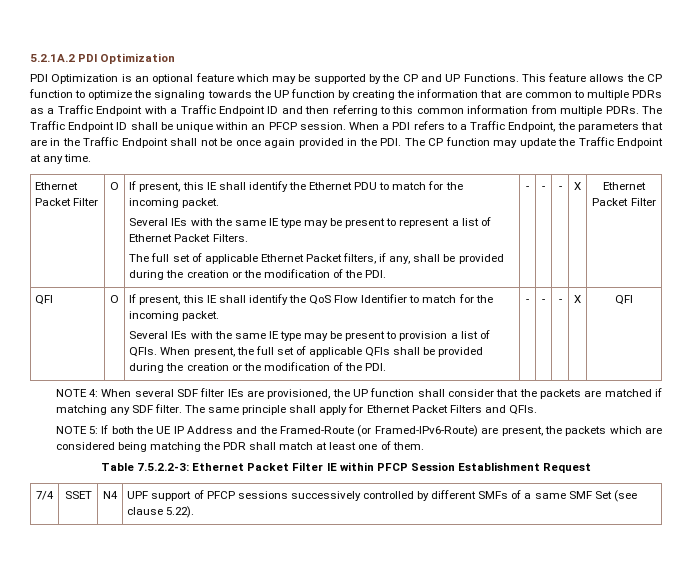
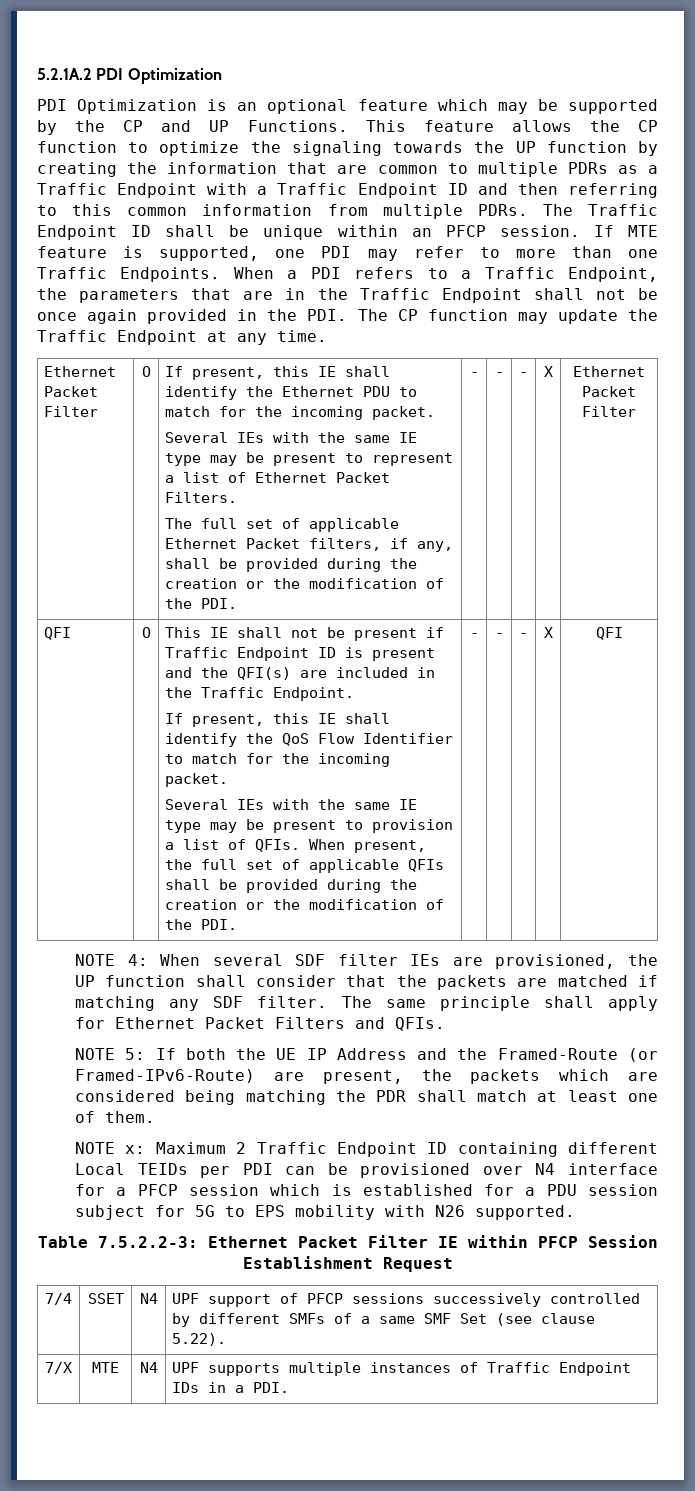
(346, 126) none -> [593,225,659,237] [37,246,659,261] [37,267,221,282] If MTE feature is supported, one PDI may refer to more than one Traffic Endpoints.
(119, 299) none -> [165,627,445,641] [165,647,436,661] [165,667,436,680] [165,687,355,701] This IE shall not be present if Traffic Endpoint ID is present and the QFI(s) are included in the Traffic Endpoint. //
(424, 446) none -> [75,1142,658,1157] [75,1163,658,1178] [75,1184,658,1196] [75,1205,576,1220] // NOTE x: Maximum 2 Traffic Endpoint ID containing different Local TEIDs per PDI can be provisioned over N4 interface for a PFCP session which is established for a PDU session subject for 5G to EPS mobility with N26 supported.
(195, 512) none -> [45,1362,72,1374] [92,1362,119,1373] [139,1362,158,1373] [172,1362,632,1376] [172,1382,290,1393] // 7/X | MTE | N4 | UPF supports multiple instances of Traffic Endpoint IDs in a PDI.

